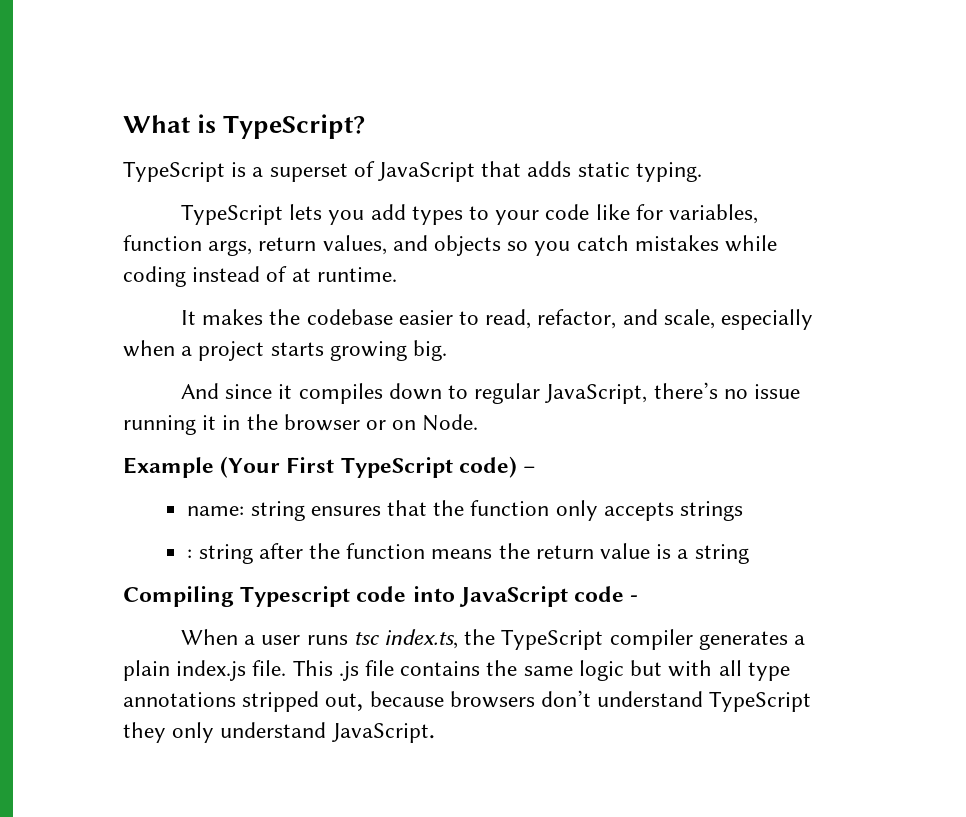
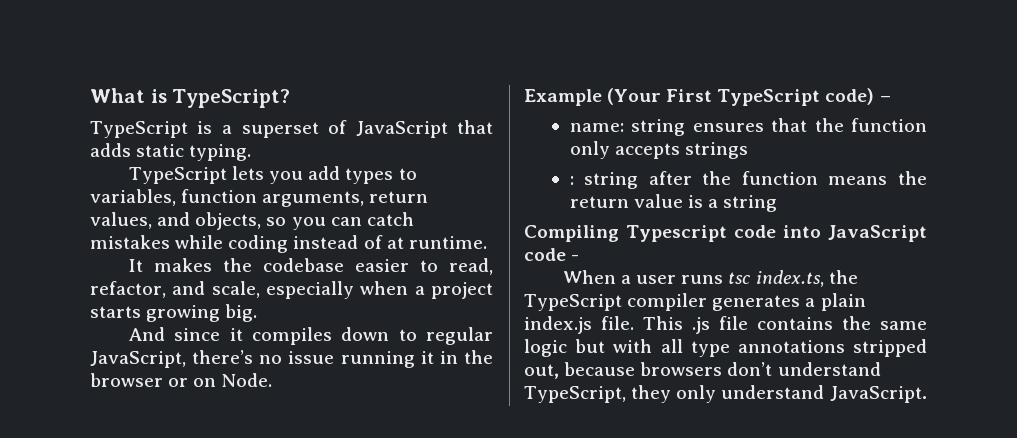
[495,204,663,225] your code like for -> (417, 174) none
[208,240,253,256] args, -> [262,191,365,207] arguments,
[434,235,502,256] objects -> [195,212,262,230] objects,
(571, 248) none -> [330,217,362,226] can
[709,691,812,712] TypeScript -> [524,386,626,403] TypeScript,

